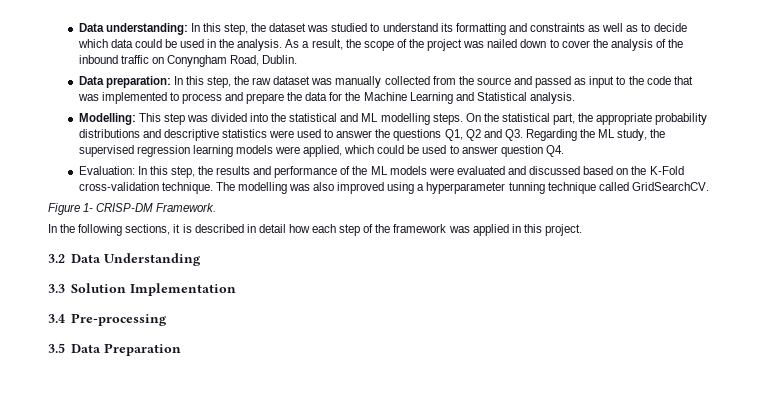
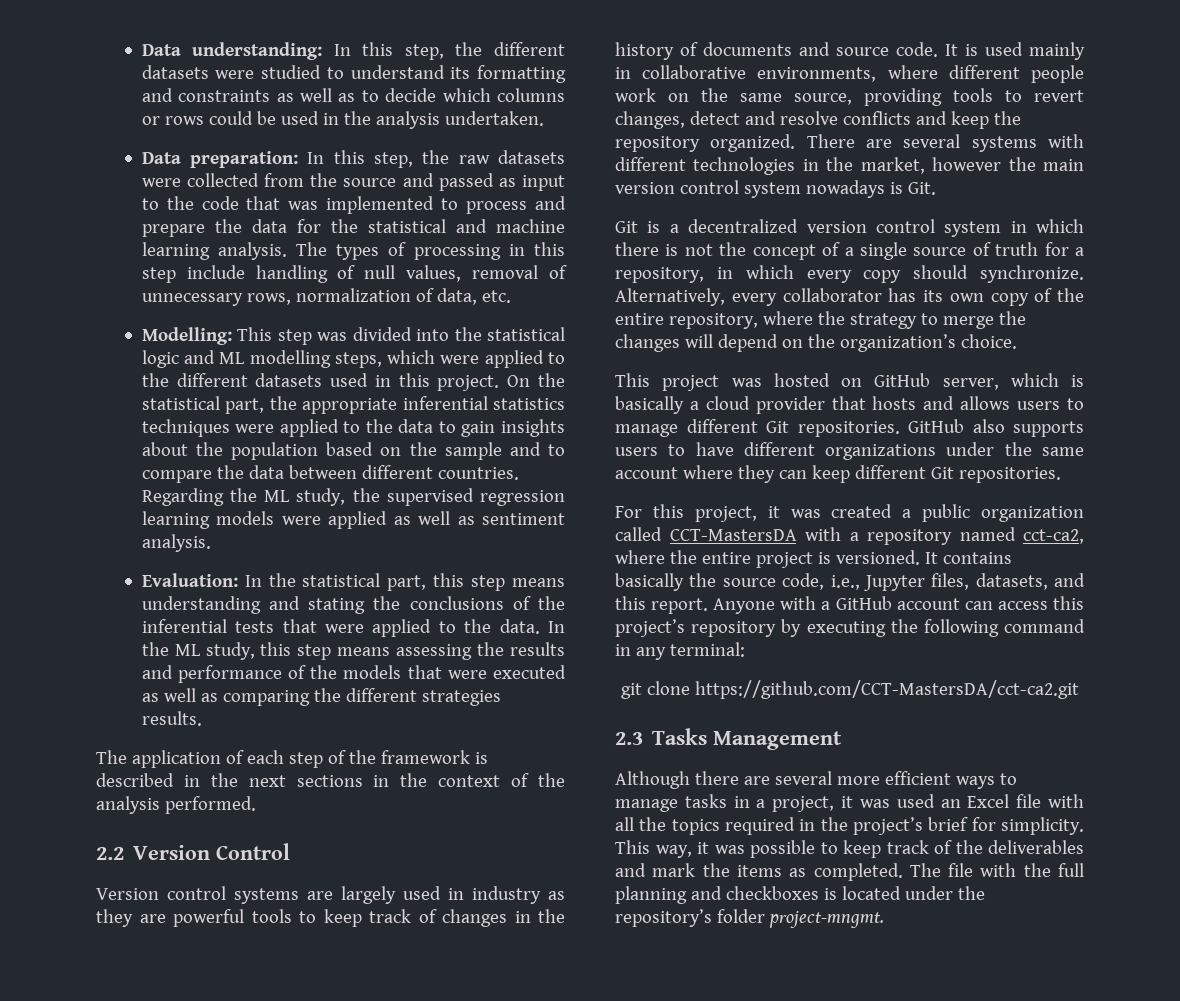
[269,23,329,32] dataset was -> [493,42,565,56] [141,65,255,79] different datasets were
[110,39,133,48] data -> [497,88,565,102] [141,116,204,125] columns or rows
[237,39,684,51] [78,55,298,67] analysis. As a result, the scope of the project was nailed down to cover the analysis of the inbound traffic on Conyngham Road, Dublin. -> [375,111,544,129] analysis undertaken.
[273,76,382,88] dataset was manually -> [497,150,565,164] [141,178,181,187] datasets were
[363,92,575,104] Machine Learning and Statistical analysis. -> [367,219,565,233] [141,242,566,260] [141,265,567,283] [141,288,511,306] statistical and machine learning analysis. The types of processing in this step include handling of null values, removal of unnecessary rows, normalization of data, etc.
(338, 117) none -> [141,350,179,368] logic
[432,113,463,125] steps. -> [334,350,565,368] [141,373,500,391] steps, which were applied to the different datasets used in this project.
[655,113,708,125] [78,129,523,141] probability distributions and descriptive statistics were used to answer the questions Q1, Q2 and Q3. -> [402,396,565,410] [141,419,565,437] [141,442,565,460] [141,465,519,483] inferential statistics techniques were applied to the data to gain insights about the population based on the sample and to compare the data between different countries.
[303,145,564,157] [78,166,195,178] applied, which could be used to answer question Q4. // Evaluation: In this step, -> [328,511,566,529] [141,534,211,552] [141,573,565,591] [141,596,565,614] [141,619,565,637] [141,642,473,660] applied as well as sentiment analysis. // Evaluation: In the statistical part, this step means understanding and stating the conclusions of the inferential tests that were applied to the data. In the ML study, this step means assessing
[370,166,684,175] [78,182,709,194] [48,203,217,215] [48,224,310,236] ML models were evaluated and discussed based on the K-Fold cross-validation technique. The modelling was also improved using a hyperparameter tunning technique called GridSearchCV. // Figure 1- CRISP-DM Framework. // In the following sections, it is described in detail how -> [343,665,567,679] [141,688,501,706] [141,711,202,726] [96,750,244,768] models that were executed as well as comparing the different strategies results. // The application of
[448,224,582,236] [48,253,201,266] [48,283,236,296] [48,313,167,326] [48,343,181,356] was applied in this project. // 3.2 Data Understanding // 3.3 Solution Implementation // 3.4 Pre-processing // 3.5 Data Preparation -> [474,752,488,764] [96,773,566,787] [96,796,256,814] [96,843,291,860] [96,886,565,904] [96,909,565,927] [615,42,1085,60] [615,65,1084,83] [615,88,1084,106] [615,111,1021,129] [615,134,1084,152] [615,157,1084,175] [615,180,936,198] [615,219,1084,237] [615,242,1084,260] [615,265,1084,283] [615,288,1084,306] [615,311,1026,329] [615,334,1017,352] [615,373,1084,391] [615,396,1084,414] [615,419,1084,437] [615,442,1084,460] [615,465,1061,483] [615,504,1084,522] [615,527,1084,545] [615,550,1012,568] [615,573,1085,591] [615,596,1084,614] [615,619,1085,637] [615,642,745,660] [620,680,1079,699] [615,728,843,750] [615,771,1017,789] [615,794,1084,812] [615,817,1084,835] [615,840,1084,858] [615,863,1084,881] [615,886,985,904] [615,909,884,928] is described in the next sections in the context of the analysis performed. // 2.2 Version Control // Version control systems are largely used in industry as they are powerful tools to keep track of changes in the history of documents and source code. It is used mainly in collaborative environments, where different people work on the same source, providing tools to revert changes, detect and resolve conflicts and keep the repository organized. There are several systems with different technologies in the market, however the main version control system nowadays is Git. // Git is a decentralized version control system in which there is not the concept of a single source of truth for a repository, in which every copy should synchronize. Alternatively, every collaborator has its own copy of the entire repository, where the strategy to merge the changes will depend on the organization’s choice. // This project was hosted on GitHub server, which is basically a cloud provider that hosts and allows users to manage different Git repositories. GitHub also supports users to have different organizations under the same account where they can keep different Git repositories. // For this project, it was created a public organization called CCT-MastersDA with a repository named cct-ca2, where the entire project is versioned. It contains basically the source code, i.e., Jupyter files, datasets, and this report. Anyone with a GitHub account can access this project’s repository by executing the following command in any terminal: // git clone https://github.com/CCT-MastersDA/cct-ca2.git // 2.3 Tasks Management // Although there are several more efficient ways to manage tasks in a project, it was used an Excel file with all the topics required in the project’s brief for simplicity. This way, it was possible to keep track of the deliverables and mark the items as completed. The file with the full planning and checkboxes is located under the repository’s folder project-mngmt.

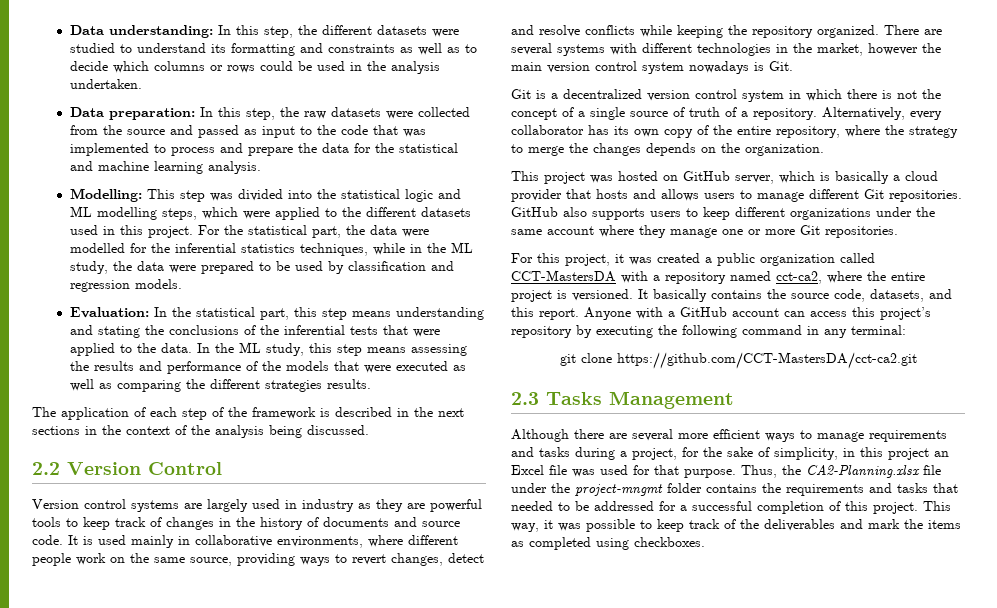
[296,242,566,260] [141,265,567,283] [141,288,511,306] The types of processing in this step include handling of null values, removal of unnecessary rows, normalization of data, etc. -> (262, 167) none
[507,375,531,387] On -> [198,225,221,235] For
[302,396,565,414] [141,419,565,437] [141,442,565,460] [141,465,519,483] [141,488,565,506] [141,511,566,529] [141,534,211,552] appropriate inferential statistics techniques were applied to the data to gain insights about the population based on the sample and to compare the data between different countries. Regarding the ML study, the supervised regression learning models were applied as well as sentiment analysis. -> [370,225,430,237] [70,242,474,256] [70,261,455,274] [70,279,183,292] data were modelled for the inferential statistics techniques, while in the ML study, the data were prepared to be used by classification and regression models.
[164,796,256,814] performed. -> [269,425,369,438] being discussed.
[953,88,993,102] tools -> [300,557,330,566] ways
[915,111,989,129] and keep -> [640,25,723,38] while keeping
[1044,242,1084,256] [615,265,1084,283] for a repository, in which every copy should synchronize. -> [725,107,817,120] of a repository.
[684,334,1017,352] will depend on the organization’s choice. -> [646,143,824,156] depends on the organization.
[695,442,734,456] have -> [703,207,730,220] keep
[778,465,926,483] can keep different -> [670,228,795,238] manage one or more
[942,552,1012,564] [615,573,684,591] contains basically -> [653,289,762,302] basically contains
[830,573,970,591] i.e., Jupyter files, -> (865, 295) none
[684,794,1084,812] [615,817,1084,835] tasks in a project, it was used an Excel file with all the topics required in the project’s brief for simplicity. -> [869,430,947,442] [511,447,949,460] [511,465,941,478] [511,483,958,496] [511,501,918,514] requirements and tasks during a project, for the sake of simplicity, in this project an Excel file was used for that purpose. Thus, the CA2-Planning.xlsx file under the project-mngmt folder contains the requirements and tasks that needed to be addressed for a successful completion of this project.
[813,863,1084,881] [615,886,985,904] [615,909,884,928] completed. The file with the full planning and checkboxes is located under the repository’s folder project-mngmt. -> [529,537,705,550] completed using checkboxes.

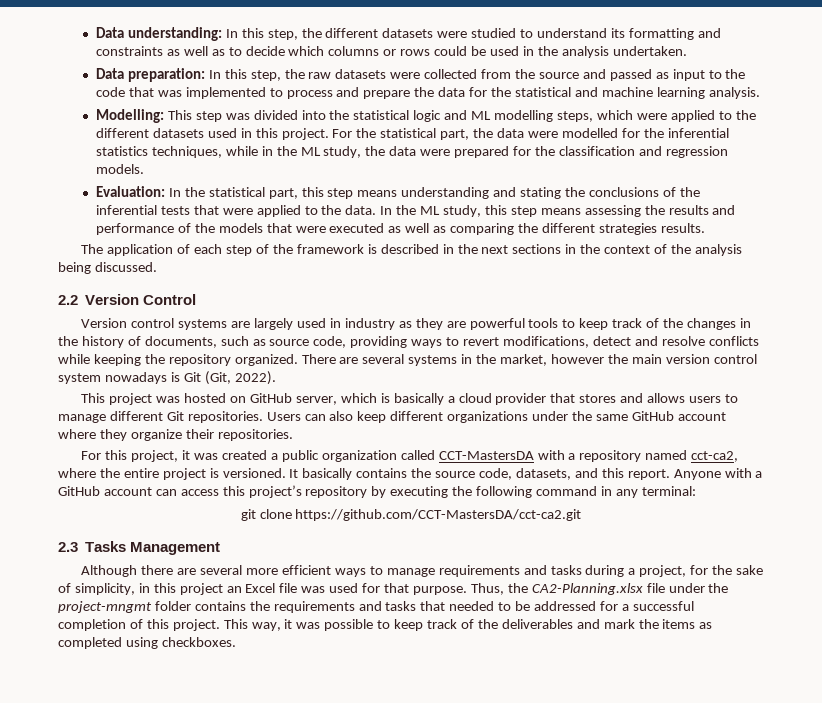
[259,261,345,274] to be used by -> [513,146,555,156] for the
(162, 522) none -> [663,318,684,328] the
[323,517,460,527] [32,535,458,548] [32,553,232,566] documents and source code. It is used mainly in collaborative environments, where different people work on the same source, -> [144,336,347,348] documents, such as source code,
[391,553,443,566] changes, -> [502,336,589,348] modifications,
[610,43,771,56] with different technologies -> (458, 360) none
[769,61,793,71] [511,89,941,102] [511,107,942,120] [511,125,958,138] [511,143,824,156] Git. // Git is a decentralized version control system in which there is not the concept of a single source of truth of a repository. Alternatively, every collaborator has its own copy of the entire repository, where the strategy to merge the changes depends on the organization. -> [183,371,276,385] Git (Git, 2022).
[596,189,628,199] hosts -> [579,394,617,403] stores
[511,207,698,220] GitHub also supports users to -> [266,411,354,421] Users can also
(542, 232) none -> [631,411,674,421] GitHub
[670,225,820,238] manage one or more Git -> [130,429,214,441] organize their

